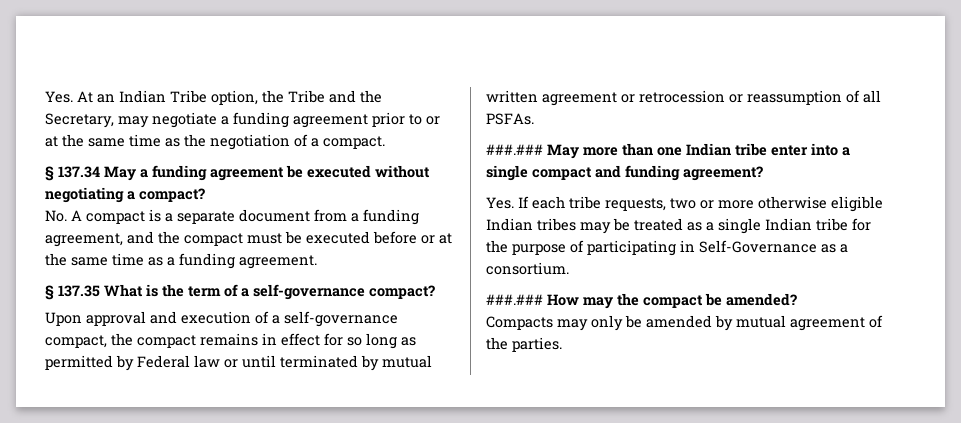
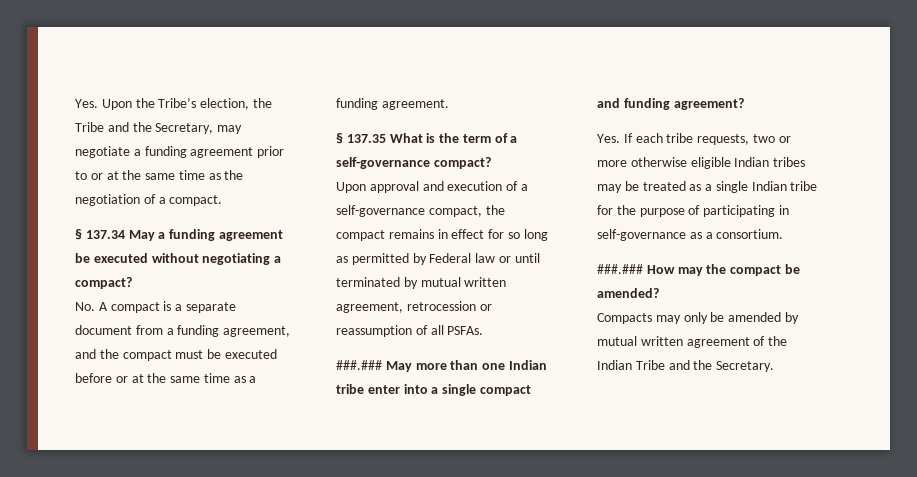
[45,90,258,105] Yes. At an Indian Tribe option, -> [75,98,250,110] Yes. Upon the Tribe’s election,
[542,92,635,106] agreement or -> [336,302,403,313] agreement,
[699,240,817,253] Self-Governance -> [597,229,686,241] self-governance
(786, 321) none -> [640,336,683,346] written
[512,337,562,352] parties. -> [597,360,775,372] Indian Tribe and the Secretary.

